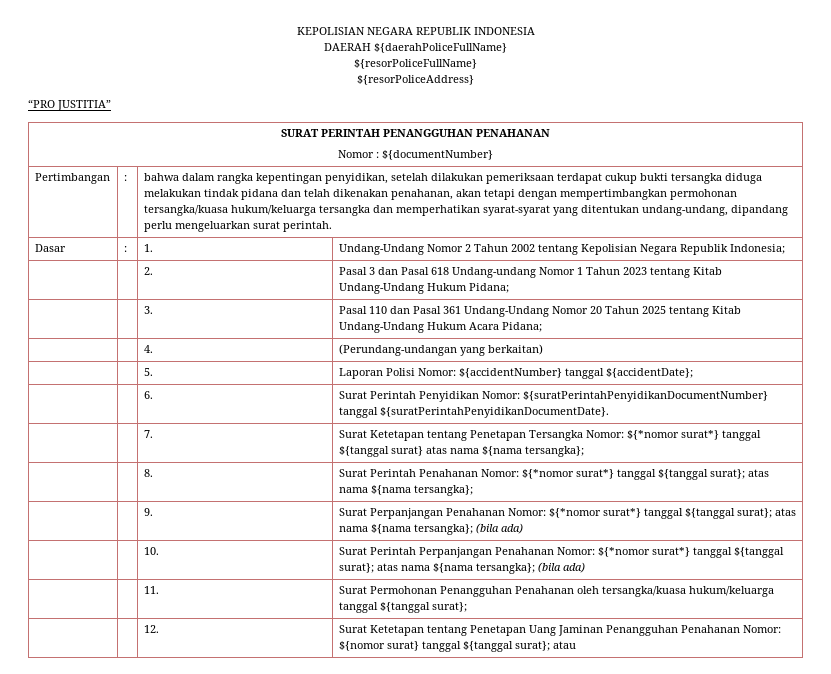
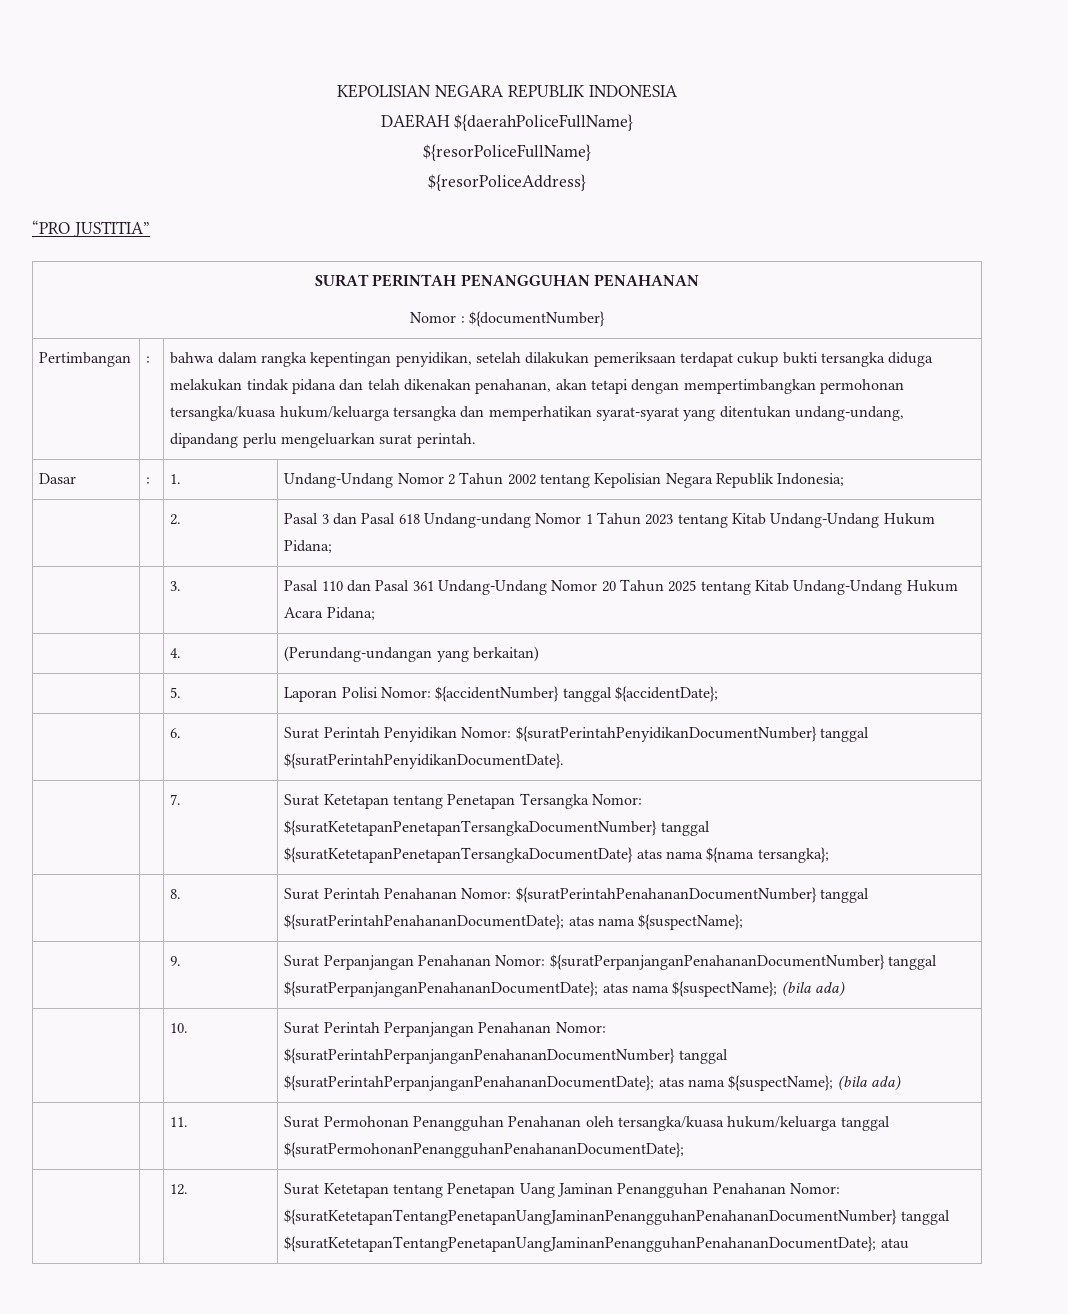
[626,430,761,441] [338,446,423,457] ${*nomor surat*} tanggal ${tanggal surat} -> [284,820,710,836] [284,847,634,863] ${suratKetetapanPenetapanTersangkaDocumentNumber} tanggal ${suratKetetapanPenetapanTersangkaDocumentDate}
[521,469,769,480] [338,485,473,496] ${*nomor surat*} tanggal ${tanggal surat}; atas nama ${nama tersangka}; -> [515,887,869,903] [284,914,744,930] ${suratPerintahPenahananDocumentNumber} tanggal ${suratPerintahPenahananDocumentDate}; atas nama ${suspectName};
[548,508,796,519] [338,524,473,535] ${*nomor surat*} tanggal ${tanggal surat}; atas nama ${nama tersangka}; -> [549,954,937,970] [284,981,778,997] ${suratPerpanjanganPenahananDocumentNumber} tanggal ${suratPerpanjanganPenahananDocumentDate}; atas nama ${suspectName};
[597,547,784,558] [338,563,535,574] ${*nomor surat*} tanggal ${tanggal surat}; atas nama ${nama tersangka}; -> [284,1048,728,1064] [284,1075,834,1091] ${suratPerintahPerpanjanganPenahananDocumentNumber} tanggal ${suratPerintahPerpanjanganPenahananDocumentDate}; atas nama ${suspectName};
[379,602,467,613] ${tanggal surat}; -> [284,1142,685,1158] ${suratPermohonanPenangguhanPenahananDocumentDate};
[338,641,550,652] ${nomor surat} tanggal ${tanggal surat}; -> [284,1209,950,1225] [284,1236,877,1252] ${suratKetetapanTentangPenetapanUangJaminanPenangguhanPenahananDocumentNumber} tanggal ${suratKetetapanTentangPenetapanUangJaminanPenangguhanPenahananDocumentDate};

